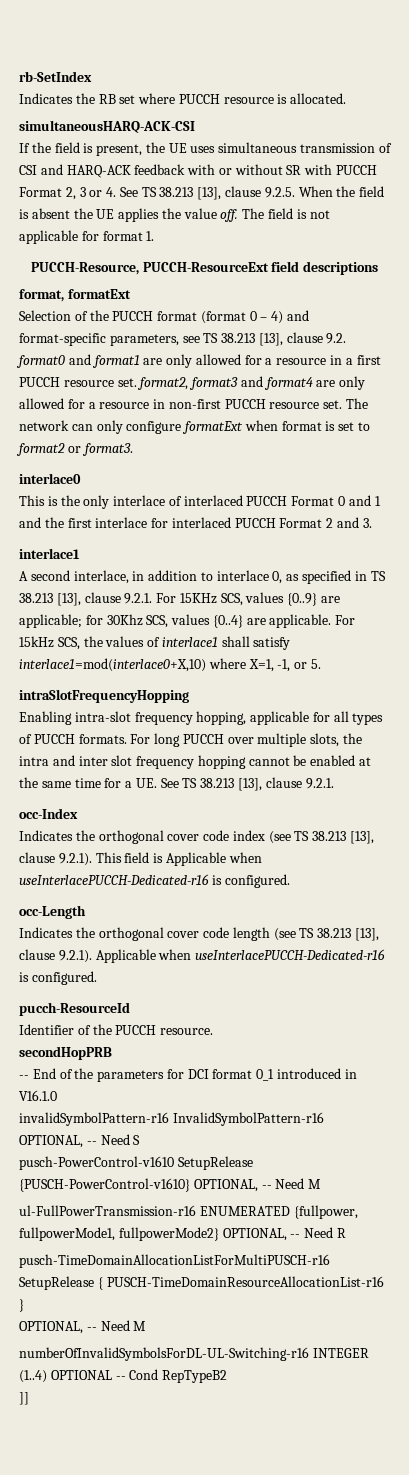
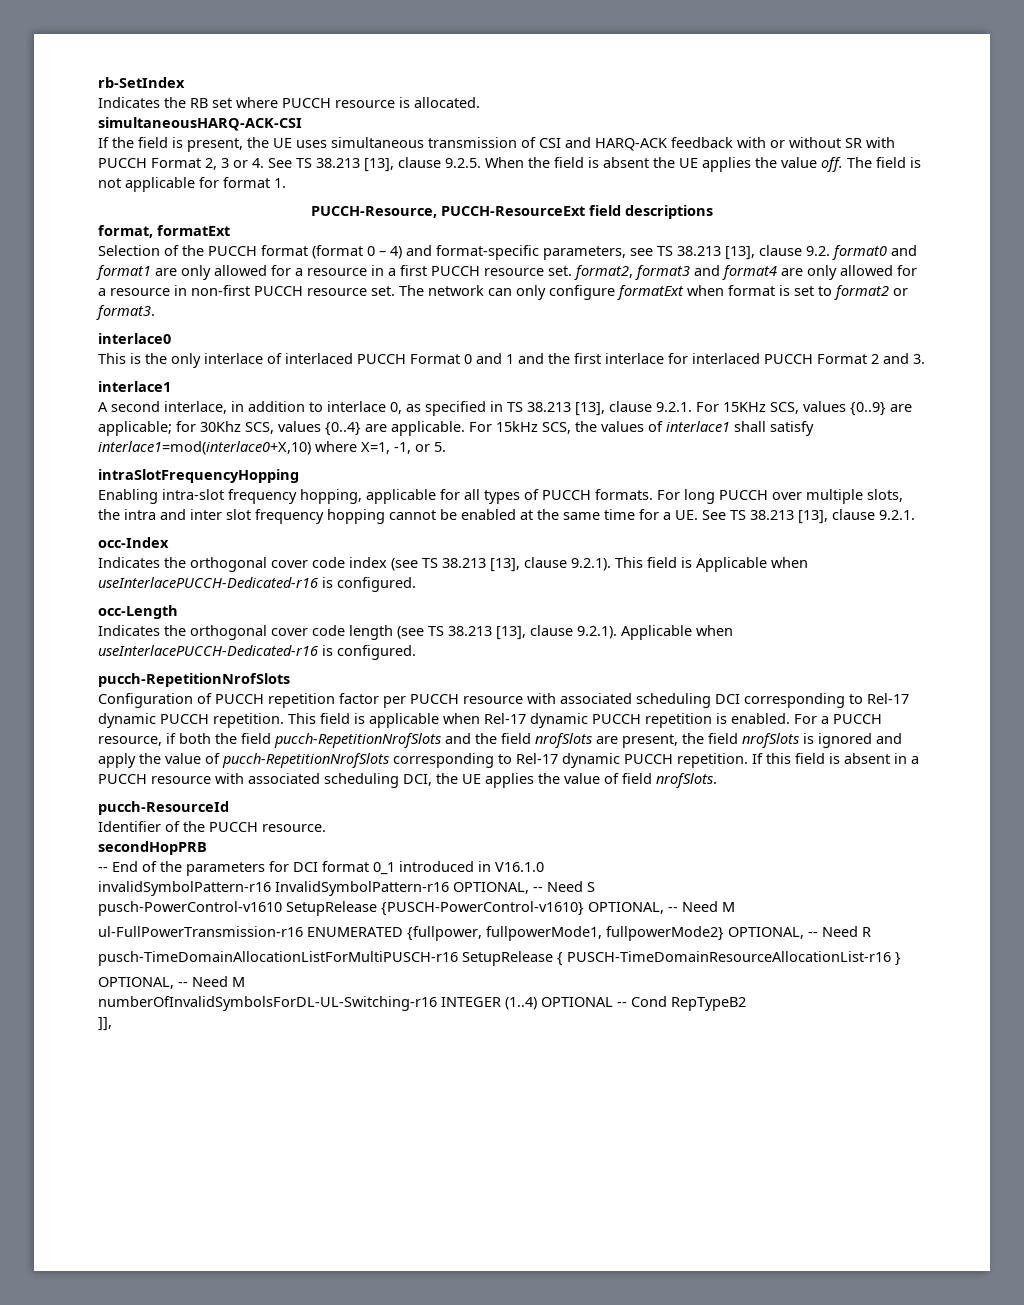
(97, 978) none -> [98,673,290,687] [98,693,909,708] [98,713,882,728] [98,733,902,748] [98,753,919,768] [98,773,717,788] // pucch-RepetitionNrofSlots // Configuration of PUCCH repetition factor per PUCCH resource with associated scheduling DCI corresponding to Rel-17 dynamic PUCCH repetition. This field is applicable when Rel-17 dynamic PUCCH repetition is enabled. For a PUCCH resource, if both the field pucch-RepetitionNrofSlots and the field nrofSlots are present, the field nrofSlots is ignored and apply the value of pucch-RepetitionNrofSlots corresponding to Rel-17 dynamic PUCCH repetition. If this field is absent in a PUCCH resource with associated scheduling DCI, the UE applies the value of field nrofSlots.
[19,1392,29,1405] ]] -> [98,1017,112,1031] ]],

